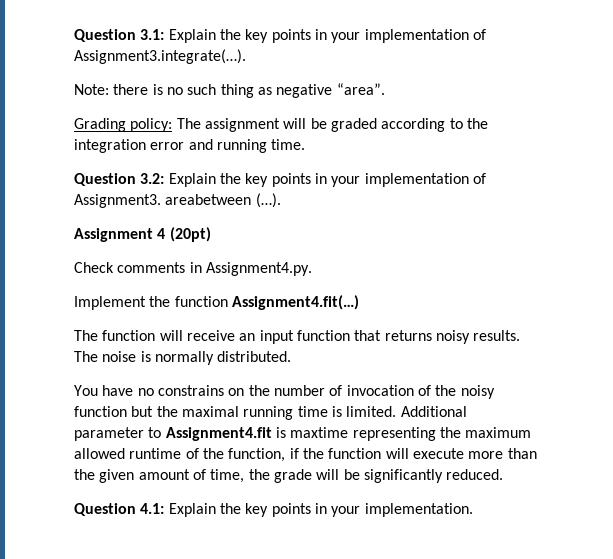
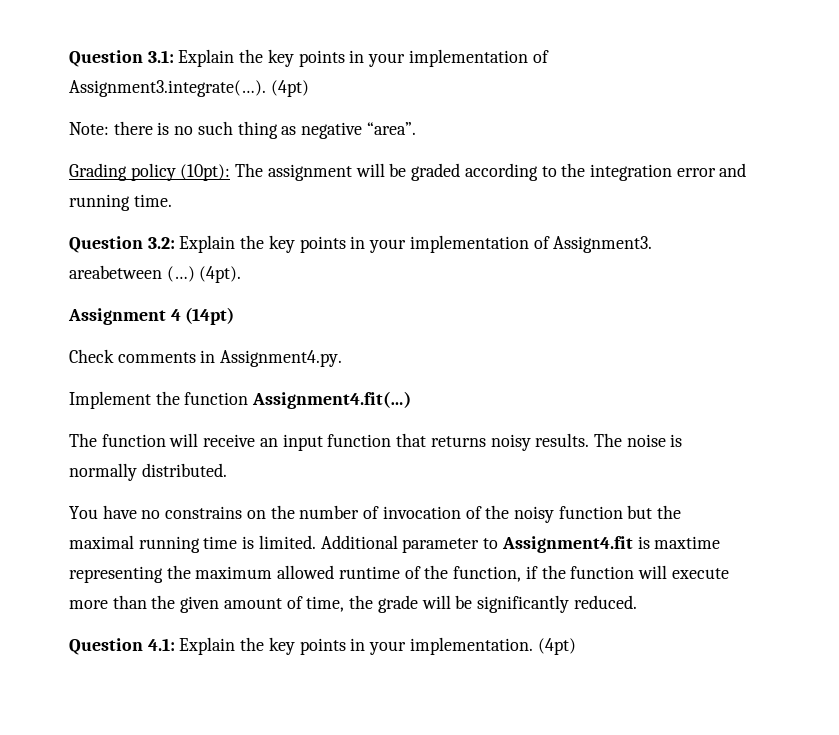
(246, 56) none -> [270,80,309,97] (4pt)
[130,118,173,132] policy: -> [130,163,231,181] policy (10pt):
[255,193,281,208] (…). -> [166,266,242,283] (…) (4pt).
[169,227,211,242] (20pt) -> [185,307,235,325] (14pt)
(473, 510) none -> [537,638,576,655] (4pt)

